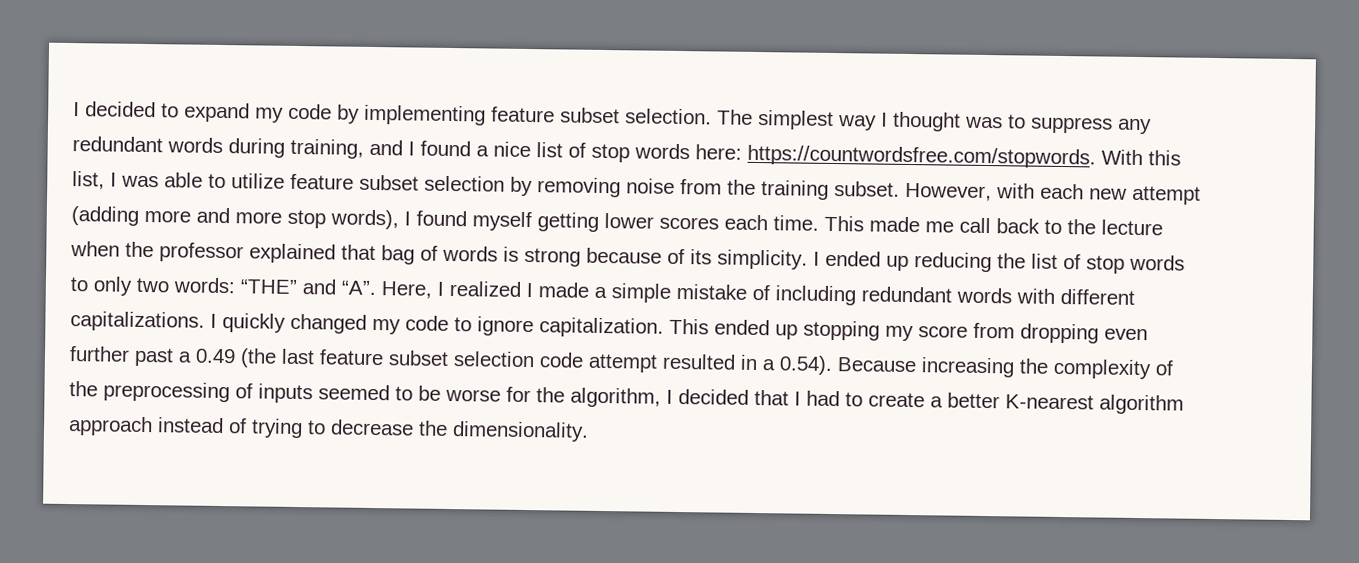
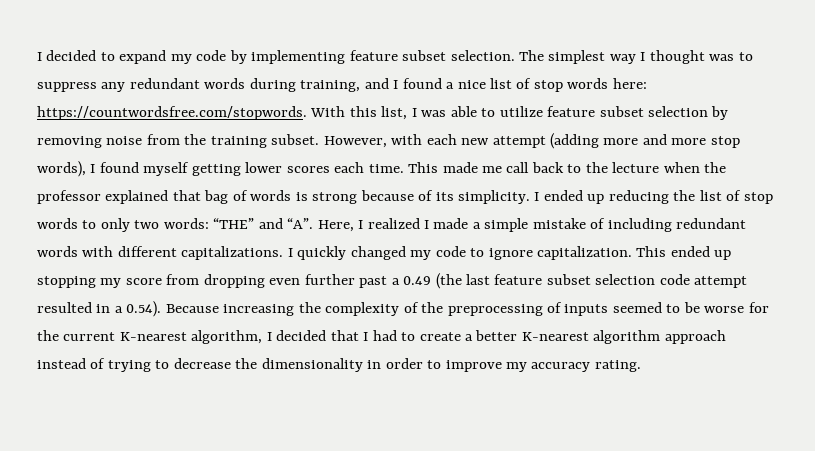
(565, 395) none -> [63,332,187,341] current K-nearest
[452,421,589,442] dimensionality. -> [261,358,641,372] dimensionality in order to improve my accuracy rating.

